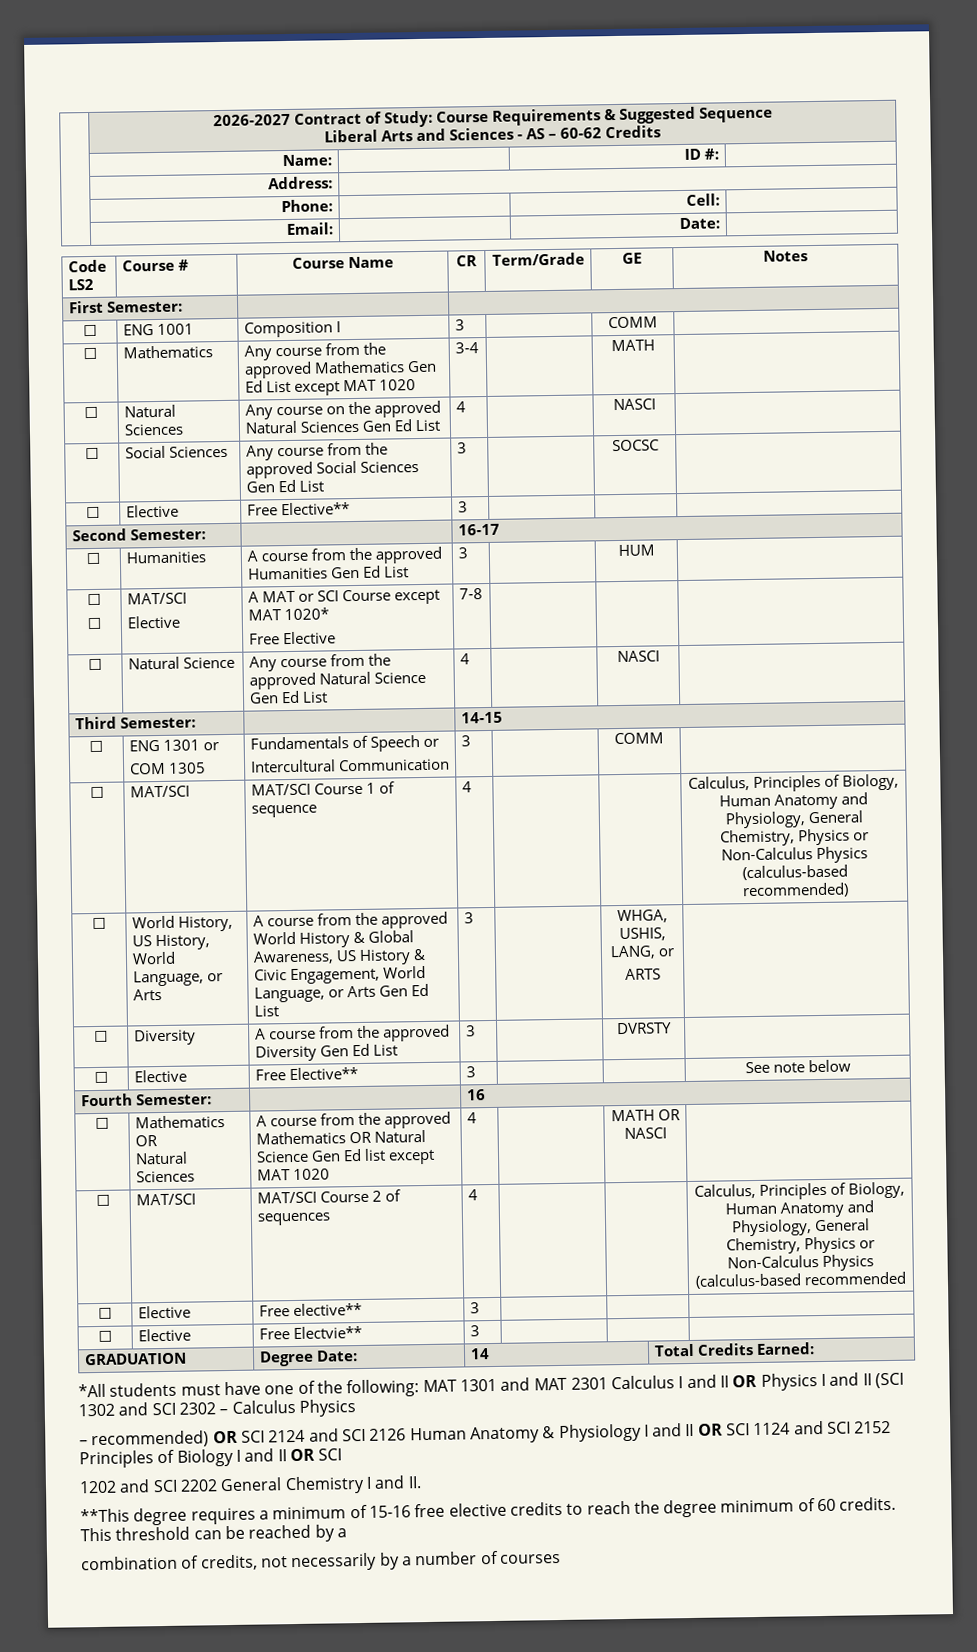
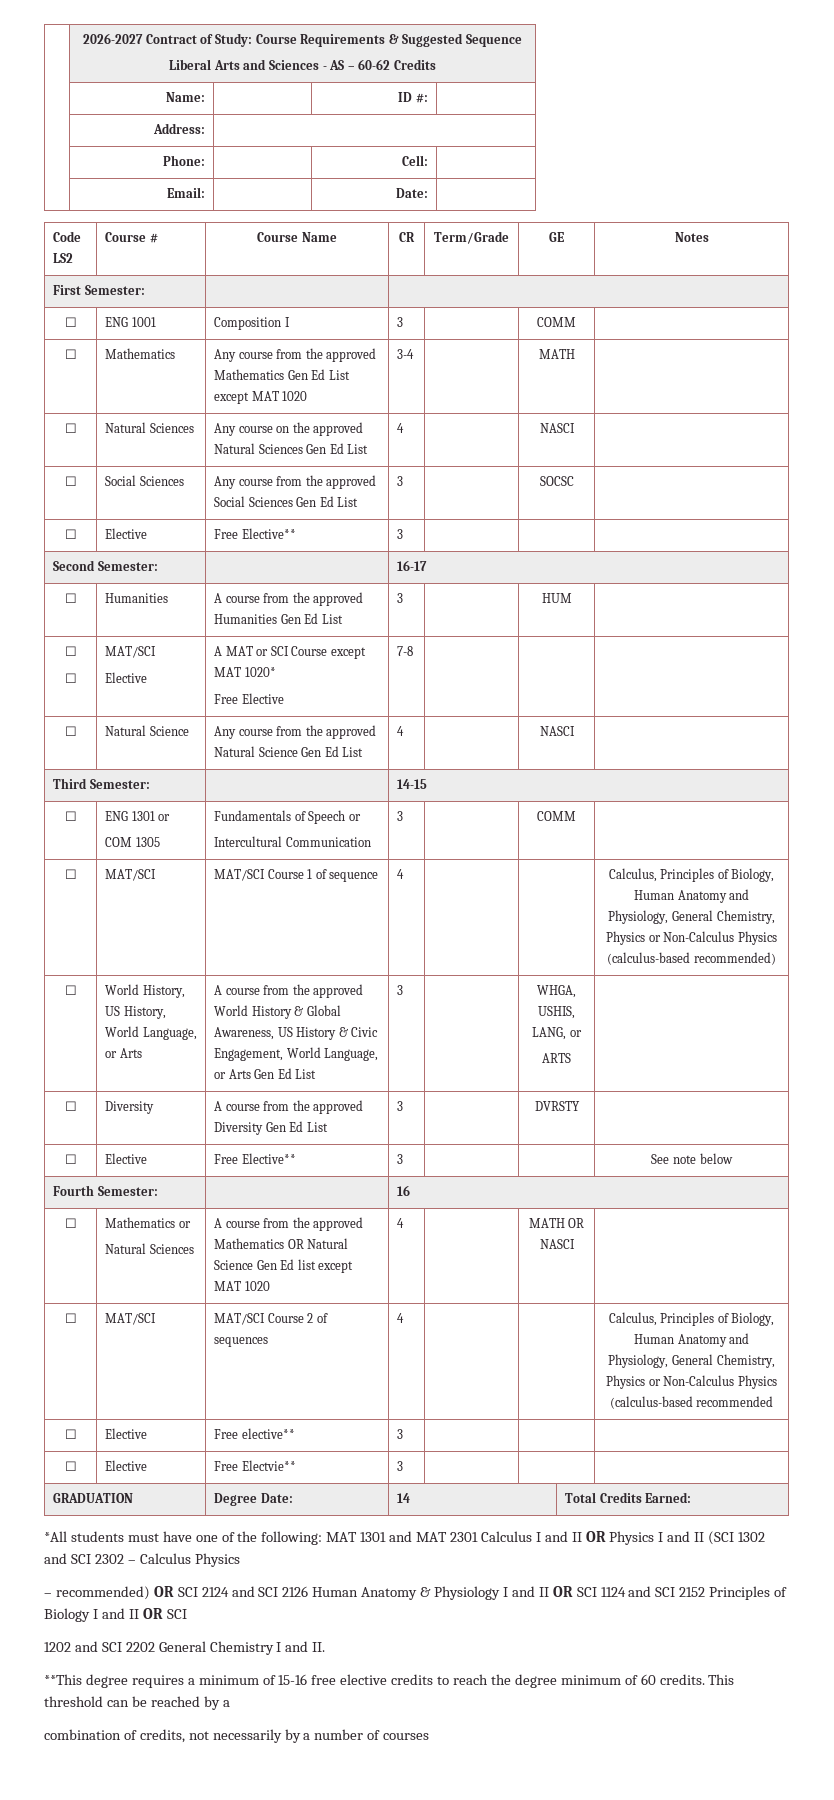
[134,1135,158,1147] OR -> [178,1221,191,1228] or

